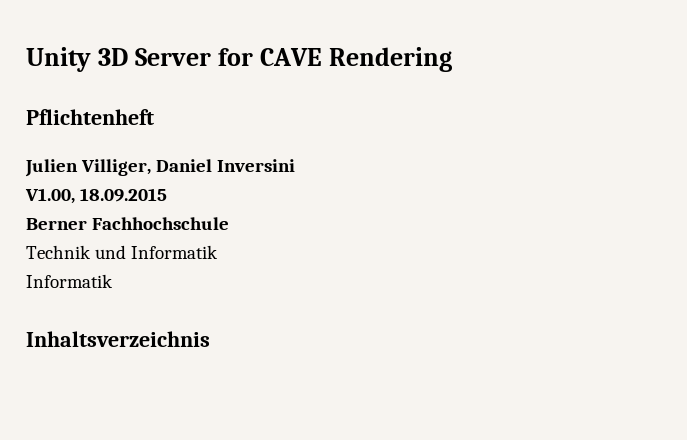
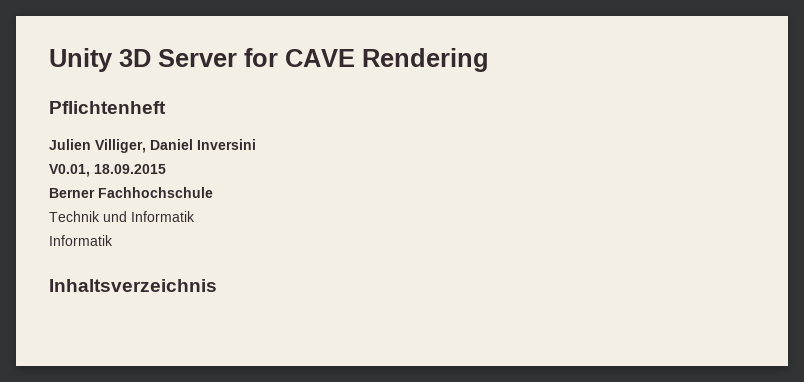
[25,188,75,204] V1.00, -> [49,164,90,177] V0.01,

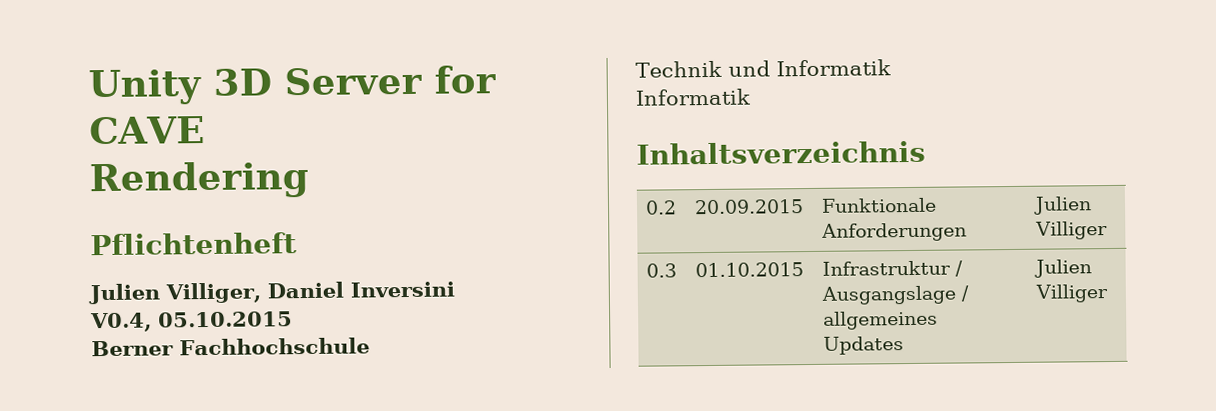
(355, 58) none -> (205, 130) //
[49,164,166,177] V0.01, 18.09.2015 -> [90,311,293,333] V0.4, 05.10.2015
(217, 285) none -> [645,200,678,215] [694,199,805,215] [821,197,938,213] [821,222,968,242] [1033,196,1093,215] [1035,221,1109,240] [646,263,678,278] [695,262,805,278] [822,260,964,277] [821,285,970,305] [823,310,939,330] [823,336,905,355] [1034,259,1093,278] [1035,284,1109,303] // 0.2 | 20.09.2015 | Funktionale Anforderungen | Julien Villiger // 0.3 | 01.10.2015 | Infrastruktur / Ausgangslage / allgemeines Updates | Julien Villiger

